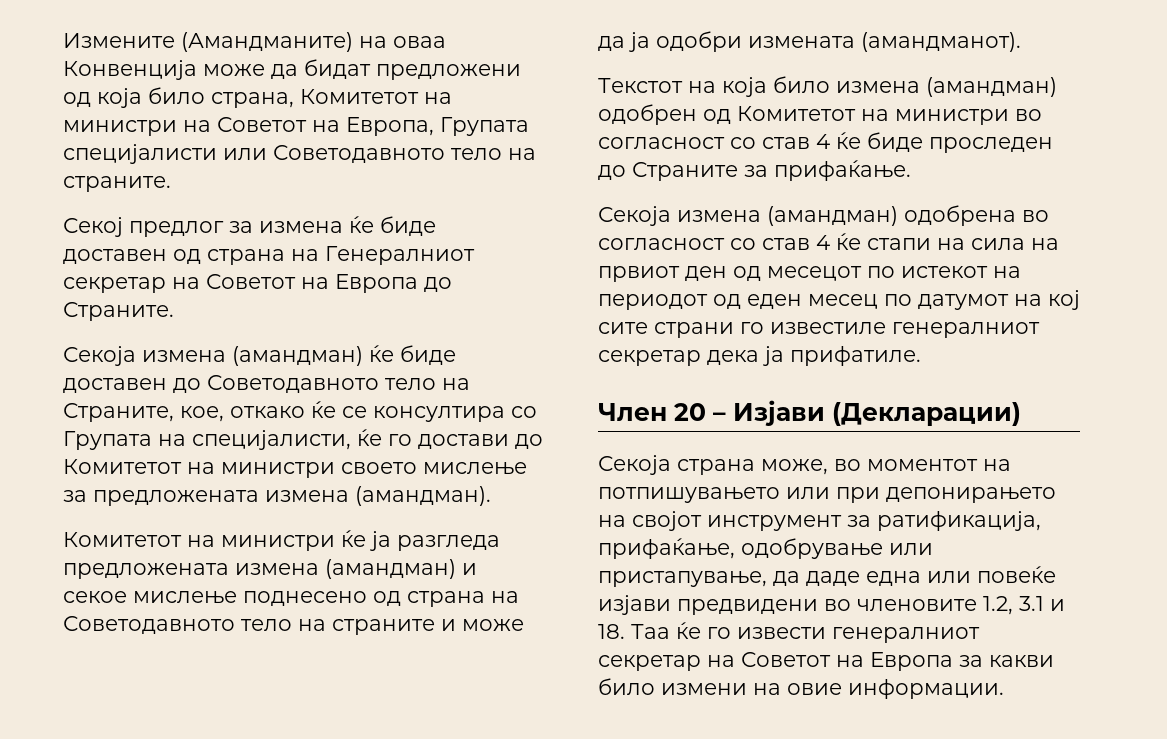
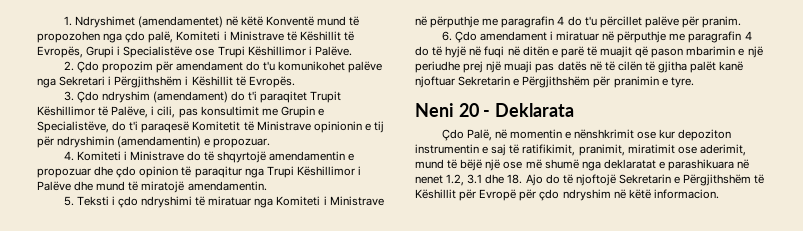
[63,32,446,52] [63,59,521,80] [63,87,452,108] [63,117,529,136] [63,144,536,164] [63,176,171,192] [63,216,436,237] [63,246,475,265] [63,274,452,293] [63,302,174,321] [63,345,456,366] [63,375,470,393] [63,401,537,422] [63,429,543,450] [63,459,527,478] [63,486,491,506] [63,530,500,551] [63,559,477,579] [63,591,519,607] [63,616,524,635] [598,31,1021,52] [598,76,1057,97] [598,104,1042,125] [598,132,1053,153] [598,160,911,181] [598,205,1049,226] [598,233,1059,250] [598,266,1021,282] [598,290,1080,310] [598,322,1040,338] [598,346,921,366] [598,400,1021,426] [598,455,1011,475] [598,487,1056,503] [598,511,1041,531] [598,538,933,559] [598,566,1056,587] [598,595,1065,615] [598,622,980,643] [598,652,1054,671] [598,678,1004,699] Измените (Амандманите) на оваа Конвенција може да бидат предложени од која било страна, Комитетот на министри на Советот на Европа, Групата специјалисти или Советодавното тело на страните. // Секој предлог за измена ќе биде доставен од страна на Генералниот секретар на Советот на Европа до Страните. // Секоја измена (амандман) ќе биде доставен до Советодавното тело на Страните, кое, откако ќе се консултира со Групата на специјалисти, ќе го достави до Комитетот на министри своето мислење за предложената измена (амандман). // Комитетот на министри ќе ја разгледа предложената измена (амандман) и секое мислење поднесено од страна на Советодавното тело на страните и може да ја одобри измената (амандманот). // Текстот на која било измена (амандман) одобрен од Комитетот на министри во согласност со став 4 ќе биде проследен до Страните за прифаќање. // Секоја измена (амандман) одобрена во согласност со став 4 ќе стапи на сила на првиот ден од месецот по истекот на периодот од еден месец по датумот на кој сите страни го известиле генералниот секретар дека ја прифатиле. // Член 20 – Изјави (Декларации) // Секоја страна може, во моментот на потпишувањето или при депонирањето на својот инструмент за ратификација, прифаќање, одобрување или пристапување, да даде една или повеќе изјави предвидени во членовите 1.2, 3.1 и 18. Таа ќе го извести генералниот секретар на Советот на Европа за какви било измени на овие информации. -> [63,16,360,28] [37,31,354,43] [37,46,352,58] [63,61,383,73] [37,76,295,88] [63,91,342,103] [37,106,324,118] [37,121,384,133] [37,136,271,148] [63,151,355,163] [37,166,361,178] [37,181,267,193] [63,196,384,208] [415,16,742,28] [441,31,752,43] [415,46,763,58] [415,61,744,73] [415,76,694,88] [415,103,575,117] [441,129,732,141] [415,144,746,156] [415,159,750,171] [415,174,765,186] [415,189,719,201] 1. Ndryshimet (amendamentet) në këtë Konventë mund të propozohen nga çdo palë, Komiteti i Ministrave të Këshillit të Evropës, Grupi i Specialistëve ose Trupi Këshillimor i Palëve. // 2. Çdo propozim për amendament do t'u komunikohet palëve nga Sekretari i Përgjithshëm i Këshillit të Evropës. // 3. Çdo ndryshim (amendament) do t'i paraqitet Trupit Këshillimor të Palëve, i cili, pas konsultimit me Grupin e Specialistëve, do t'i paraqesë Komitetit të Ministrave opinionin e tij për ndryshimin (amendamentin) e propozuar. // 4. Komiteti i Ministrave do të shqyrtojë amendamentin e propozuar dhe çdo opinion të paraqitur nga Trupi Këshillimor i Palëve dhe mund të miratojë amendamentin. // 5. Teksti i çdo ndryshimi të miratuar nga Komiteti i Ministrave në përputhje me paragrafin 4 do t'u përcillet palëve për pranim. // 6. Çdo amendament i miratuar në përputhje me paragrafin 4 do të hyjë në fuqi në ditën e parë të muajit që pason mbarimin e një periudhe prej një muaji pas datës në të cilën të gjitha palët kanë njoftuar Sekretarin e Përgjithshëm për pranimin e tyre. // Neni 20 - Deklarata // Çdo Palë, në momentin e nënshkrimit ose kur depoziton instrumentin e saj të ratifikimit, pranimit, miratimit ose aderimit, mund të bëjë një ose më shumë nga deklaratat e parashikuara në nenet 1.2, 3.1 dhe 18. Ajo do të njoftojë Sekretarin e Përgjithshëm të Këshillit për Evropë për çdo ndryshim në këtë informacion.

